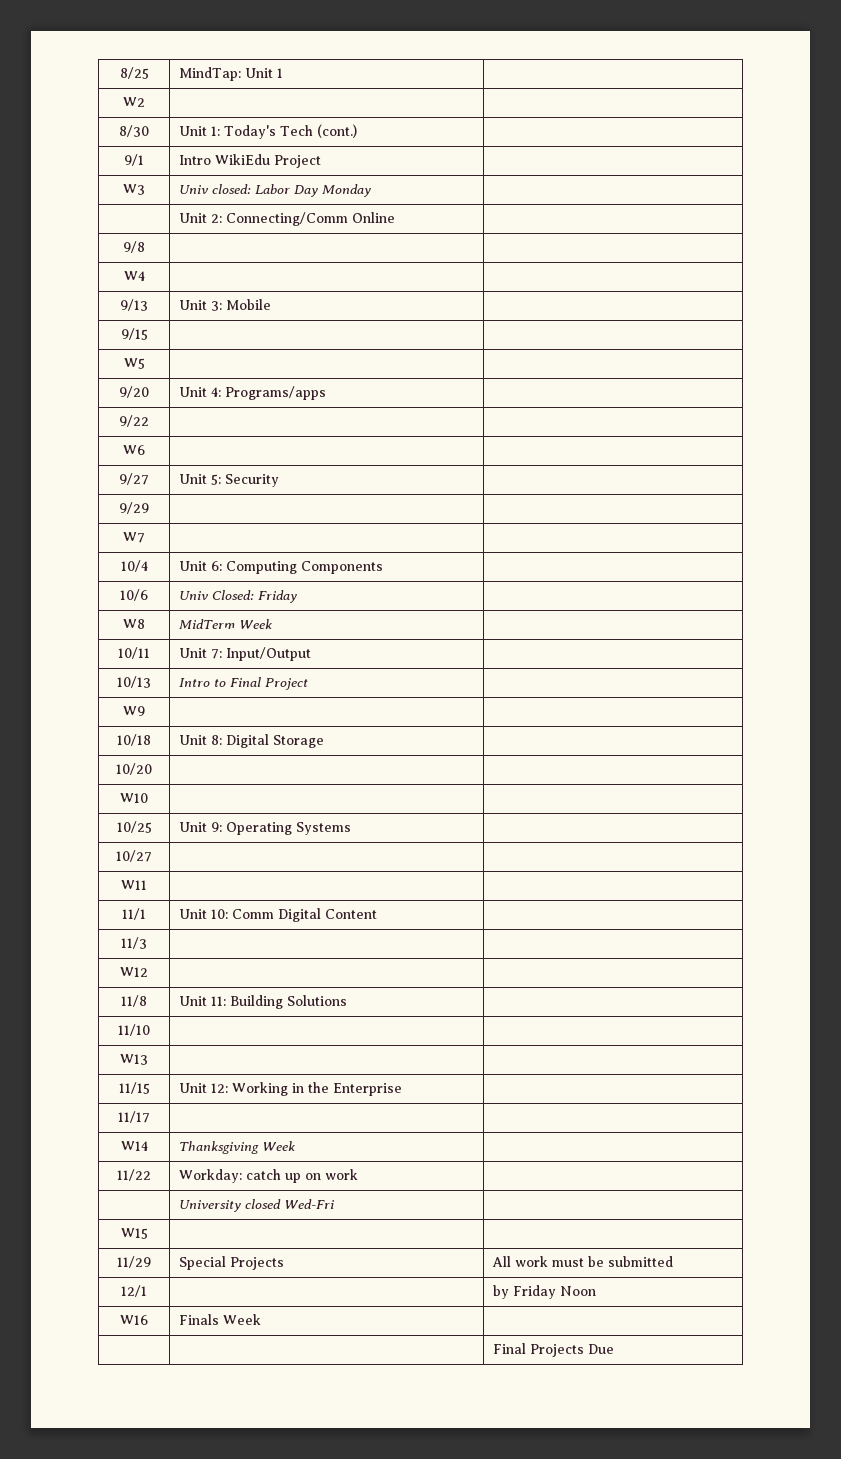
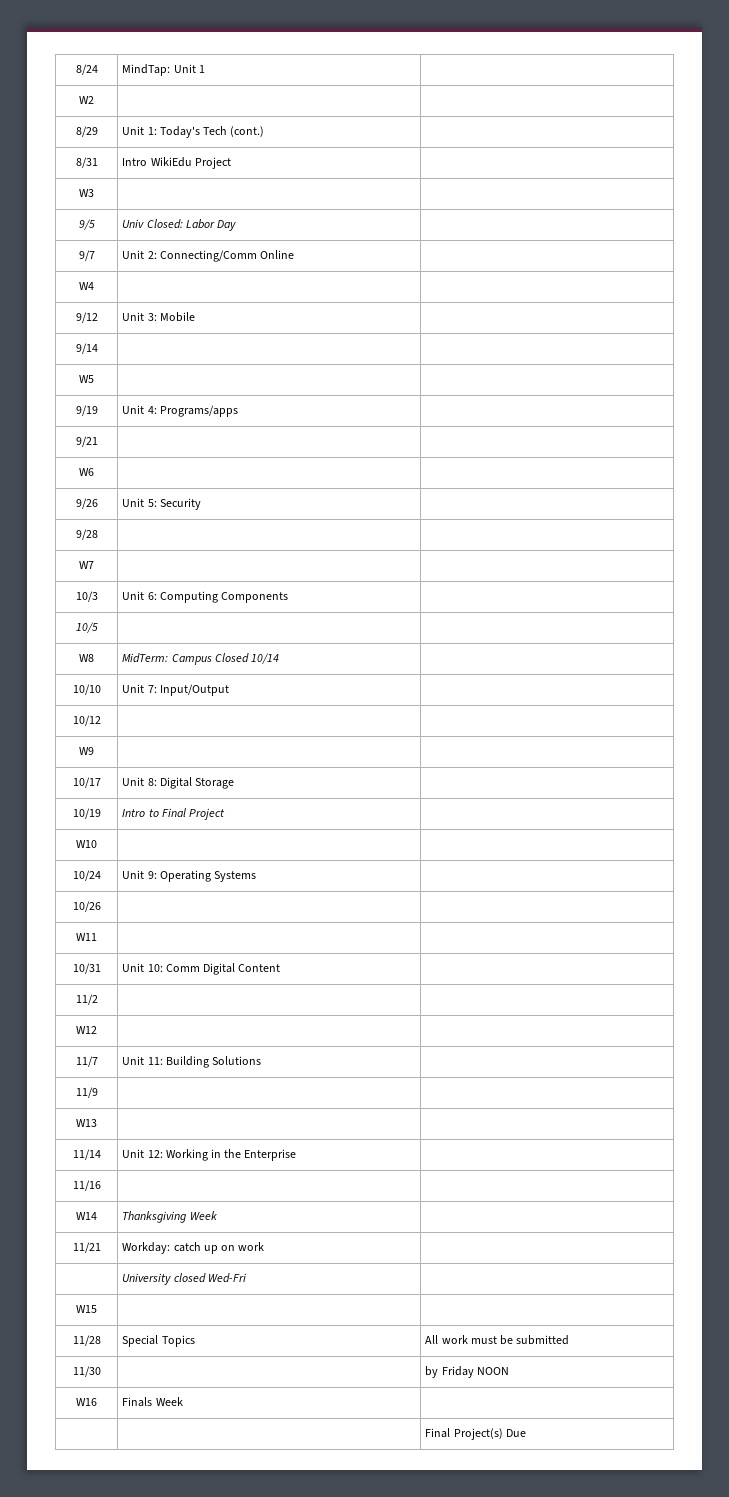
[119,67,149,79] 8/25 -> [75,64,98,75] 8/24
[119,125,149,137] 8/30 -> [75,126,98,137] 8/29
[124,154,144,166] 9/1 -> [75,157,98,168] 8/31
[178,184,251,194] Univ closed: -> [78,219,95,230] [122,219,183,229] | // 9/5 | Univ Closed:
[321,184,371,197] Monday | // -> [78,250,95,261] | // 9/7
[123,241,145,253] // 9/8 | | -> (294, 254) none
[120,299,148,311] 9/13 -> [75,312,98,323] 9/12
[120,328,148,340] 9/15 -> [75,343,98,354] 9/14
[119,386,149,398] 9/20 -> [75,405,98,416] 9/19
[119,415,149,427] 9/22 -> [75,436,98,447] 9/21
[119,473,149,485] 9/27 -> [75,498,98,509] 9/26
[119,502,149,514] 9/29 -> [75,529,98,540] 9/28
[120,560,148,572] 10/4 -> [75,591,98,602] 10/3
[120,589,148,601] [178,590,297,603] [123,619,145,629] [178,619,272,629] [118,647,150,659] [178,647,311,661] [117,676,151,688] [178,677,308,690] [123,706,145,716] [117,734,151,746] [178,734,324,748] [116,763,152,775] 10/6 | Univ Closed: Friday | // W8 | MidTerm Week | // 10/11 | Unit 7: Input/Output | // 10/13 | Intro to Final Project | // W9 | | // 10/18 | Unit 8: Digital Storage | // 10/20 | -> [75,622,98,633] [79,654,94,662] [122,653,279,665] [72,684,101,695] [122,684,229,696] [72,715,101,726] [79,747,94,755] [72,777,101,788] [122,777,234,789] [72,808,101,819] [122,808,225,820] 10/5 | | // W8 | MidTerm: Campus Closed 10/14 | // 10/10 | Unit 7: Input/Output | // 10/12 | | // W9 | | // 10/17 | Unit 8: Digital Storage | // 10/19 | Intro to Final Project
[116,821,152,833] 10/25 -> [72,870,101,881] 10/24
[116,850,152,862] 10/27 -> [72,901,101,912] 10/26
[122,908,146,920] 11/1 -> [72,963,101,974] 10/31
[121,937,147,949] 11/3 -> [75,994,98,1005] 11/2
[121,995,147,1007] 11/8 -> [75,1056,98,1067] 11/7
[118,1024,150,1036] 11/10 -> [75,1087,98,1098] 11/9
[118,1082,150,1094] 11/15 -> [72,1149,101,1160] 11/14
[118,1111,150,1123] 11/17 -> [72,1180,101,1191] 11/16
[117,1169,151,1181] 11/22 -> [72,1242,101,1253] 11/21
[117,1256,151,1268] 11/29 -> [72,1335,101,1346] 11/28
[229,1257,284,1270] Projects -> [161,1335,195,1347] Topics
[121,1285,147,1297] 12/1 -> [72,1366,101,1377] 11/30
[559,1286,596,1296] Noon -> [476,1367,509,1375] NOON
[529,1344,584,1357] Projects -> [453,1428,503,1440] Project(s)

